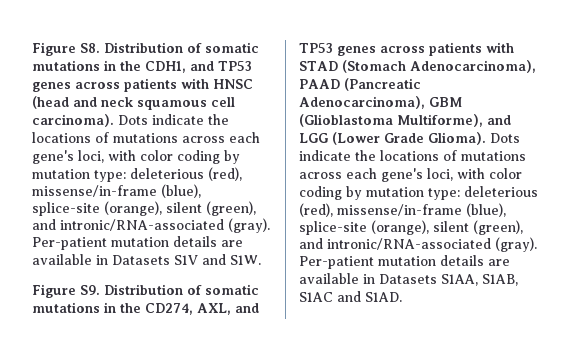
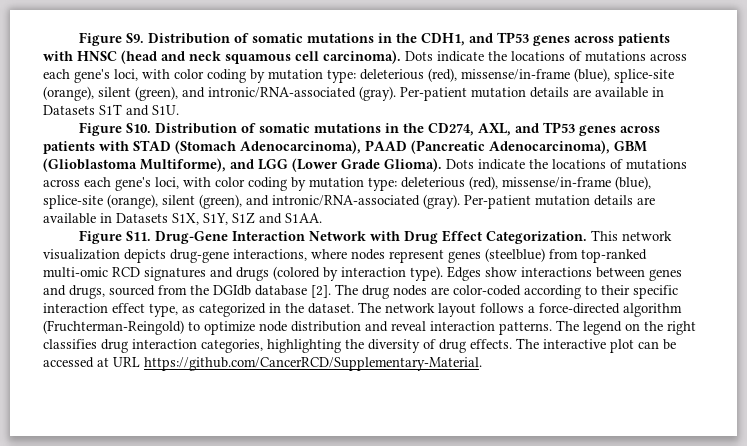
[32,42,100,56] Figure S8. -> [79,32,145,46] Figure S9.
[174,254,261,265] [32,284,100,298] S1V and S1W. // Figure S9. -> [99,104,179,116] [79,122,152,136] S1T and S1U. // Figure S10.
[441,274,518,286] [299,291,402,302] S1AA, S1AB, S1AC and S1AD. -> [172,212,322,225] [79,230,673,244] [43,248,647,263] [43,266,682,281] [43,284,678,299] [43,302,682,317] [43,320,696,335] [43,338,676,353] [43,357,482,371] S1X, S1Y, S1Z and S1AA. // Figure S11. Drug-Gene Interaction Network with Drug Effect Categorization. This network visualization depicts drug-gene interactions, where nodes represent genes (steelblue) from top-ranked multi-omic RCD signatures and drugs (colored by interaction type). Edges show interactions between genes and drugs, sourced from the DGIdb database [2]. The drug nodes are color-coded according to their specific interaction effect type, as categorized in the dataset. The network layout follows a force-directed algorithm (Fruchterman-Reingold) to optimize node distribution and reveal interaction patterns. The legend on the right classifies drug interaction categories, highlighting the diversity of drug effects. The interactive plot can be accessed at URL https://github.com/CancerRCD/Supplementary-Material.

